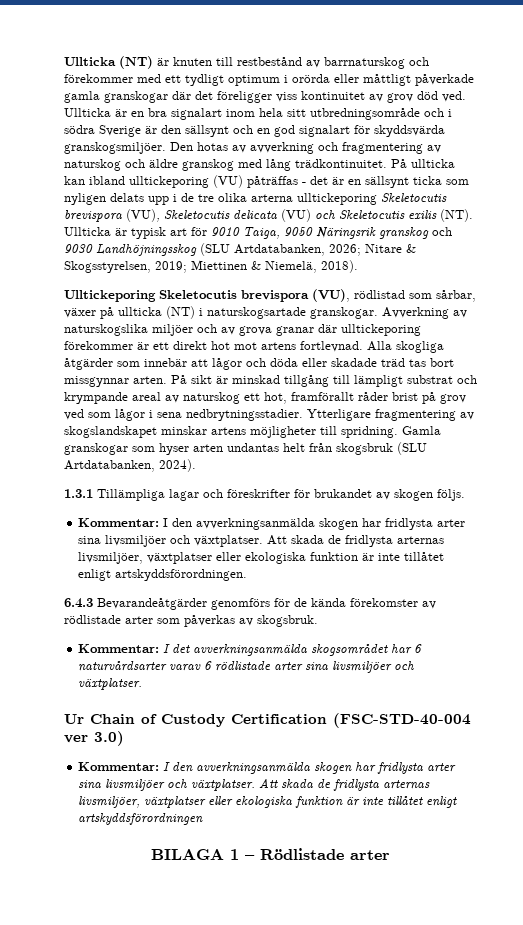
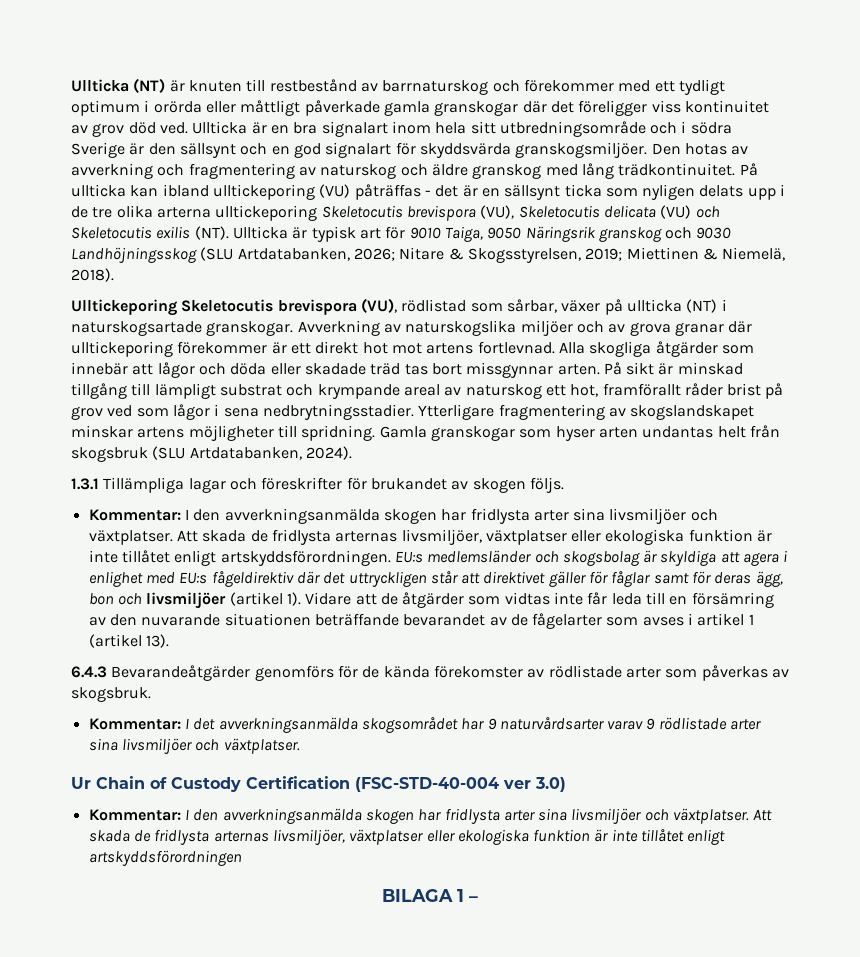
(248, 575) none -> [394,550,788,566] [88,571,783,587] [88,592,774,609] [88,613,754,629] [88,634,169,648] EU:s medlemsländer och skogsbolag är skyldiga att agera i enlighet med EU:s fågeldirektiv där det uttryckligen står att direktivet gäller för fåglar samt för deras ägg, bon och livsmiljöer (artikel 1). Vidare att de åtgärder som vidtas inte får leda till en försämring av den nuvarande situationen beträffande bevarandet av de fågelarter som avses i artikel 1 (artikel 13).
[414,644,423,653] 6 -> [487,718,497,730] 9
[204,661,213,670] 6 -> [646,718,656,730] 9
[260,848,390,860] Rödlistade arter -> (478, 899) none

